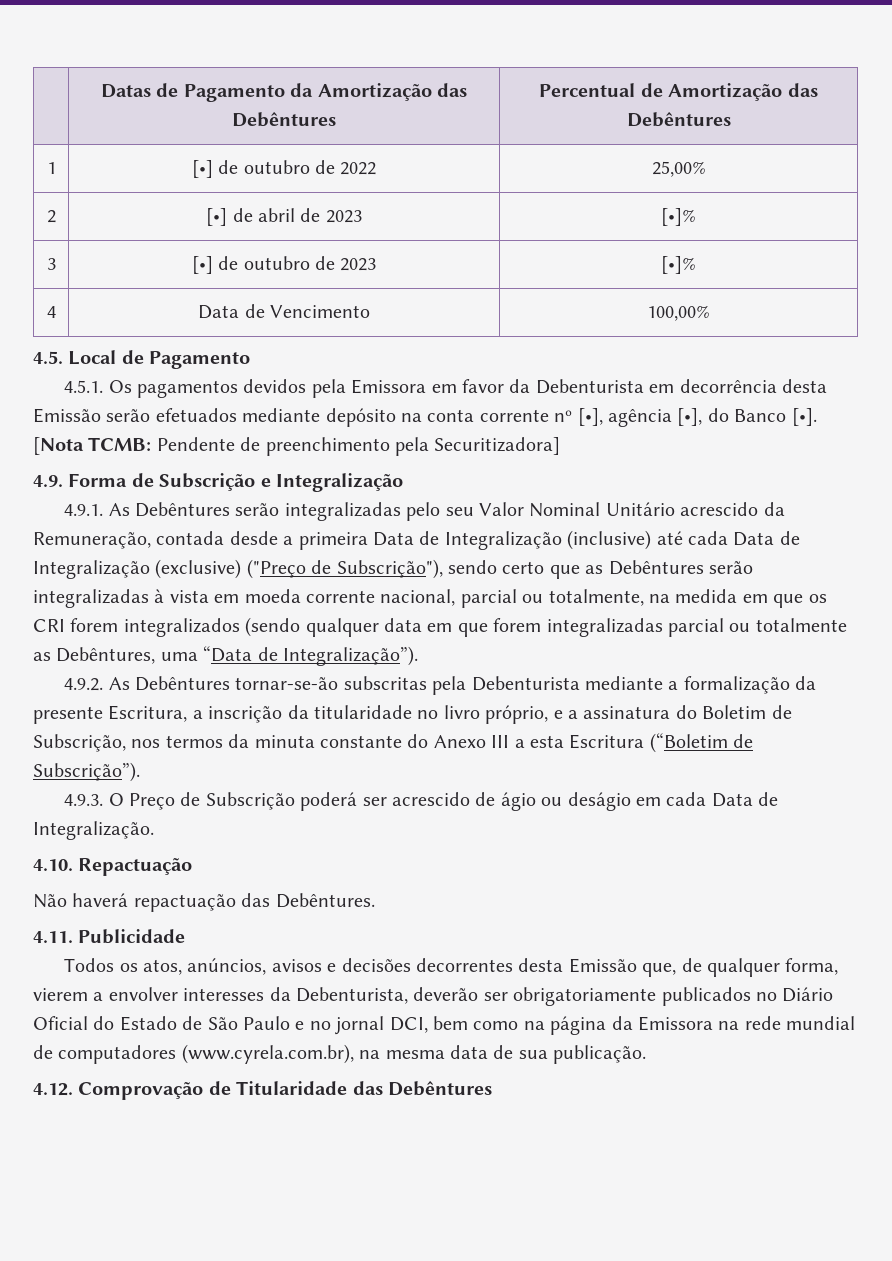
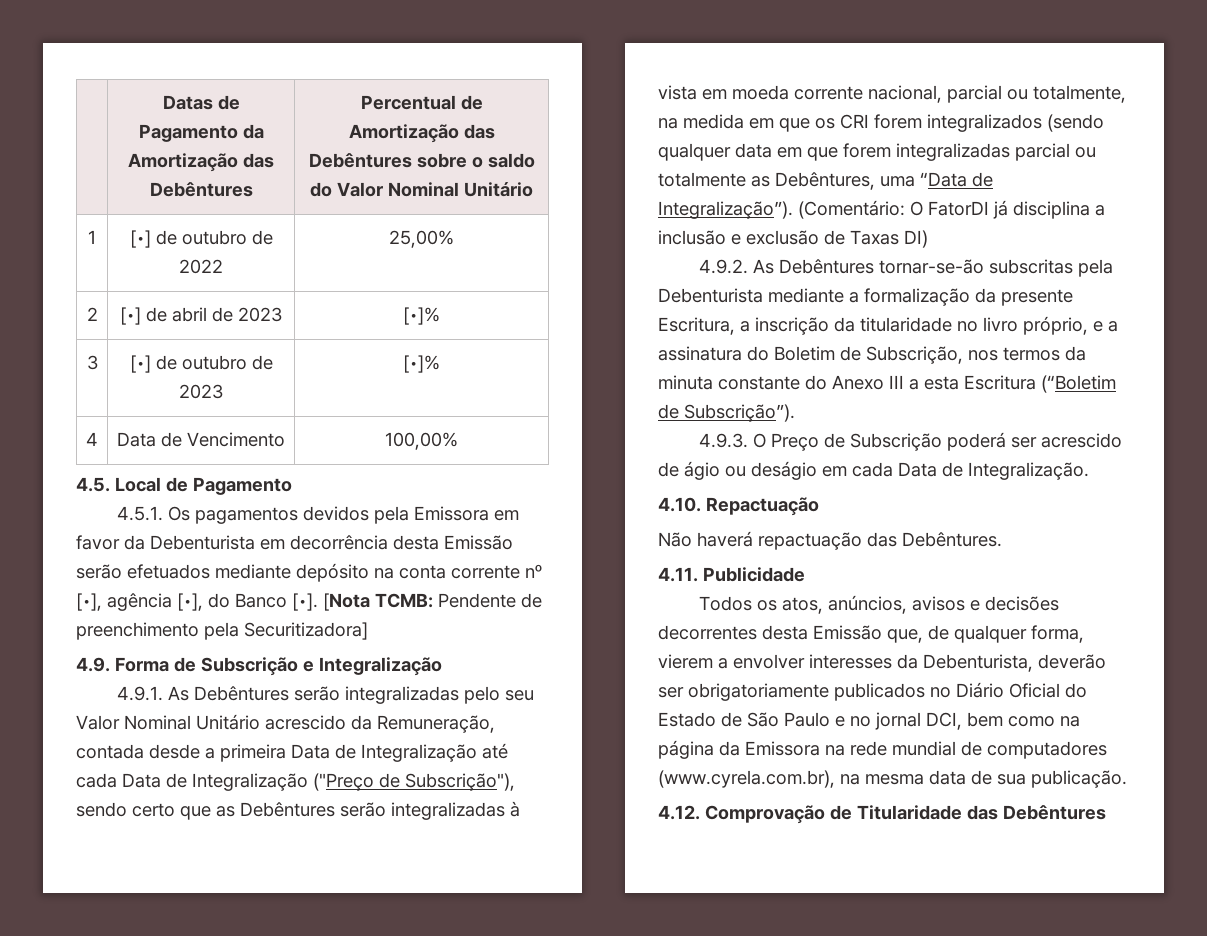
(731, 119) none -> [416,153,535,168] [310,182,533,197] sobre o saldo do Valor Nominal Unitário
[567,530,652,550] (inclusive) -> (477, 753) none
[155,559,242,579] (exclusive) -> (308, 782) none
(418, 656) none -> [798,200,1105,219] [658,230,928,248] (Comentário: O FatorDI já disciplina a inclusão e exclusão de Taxas DI)

